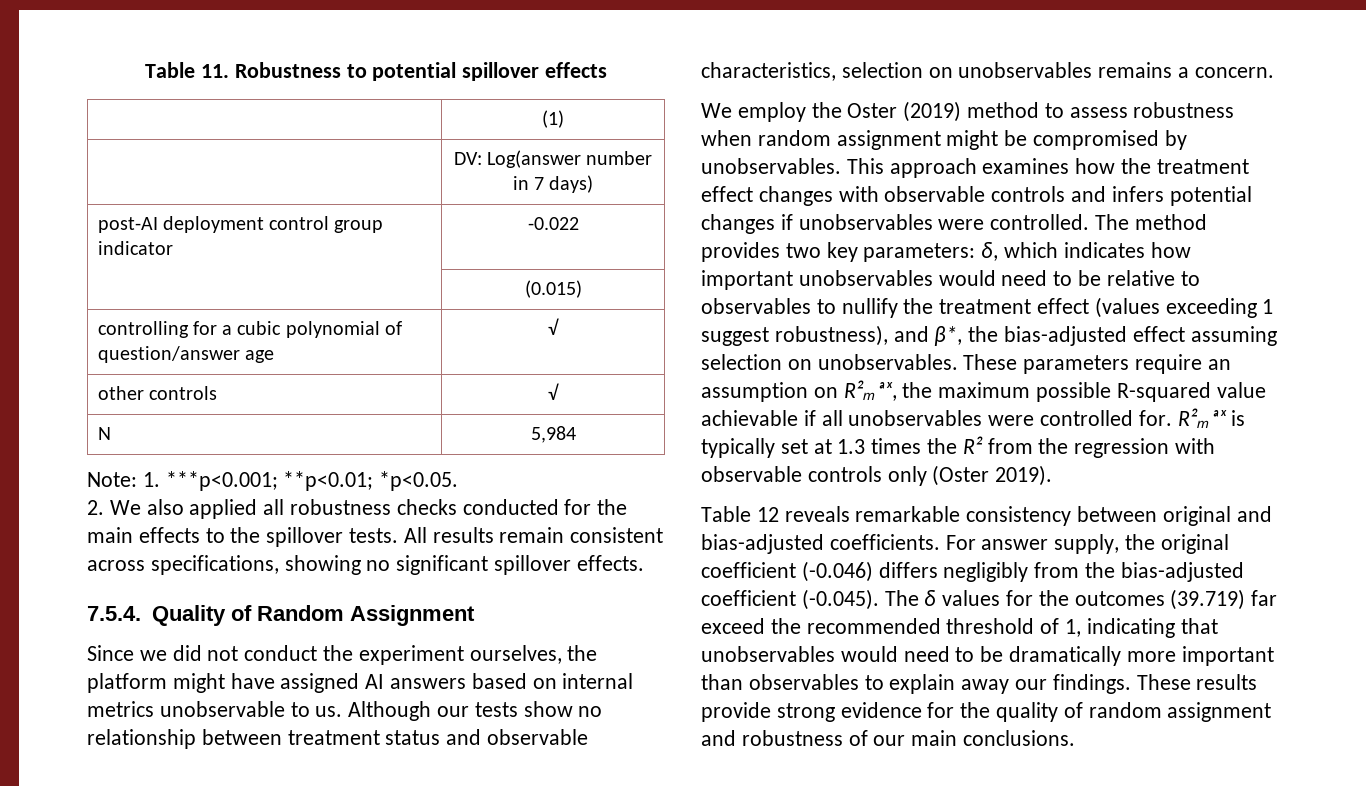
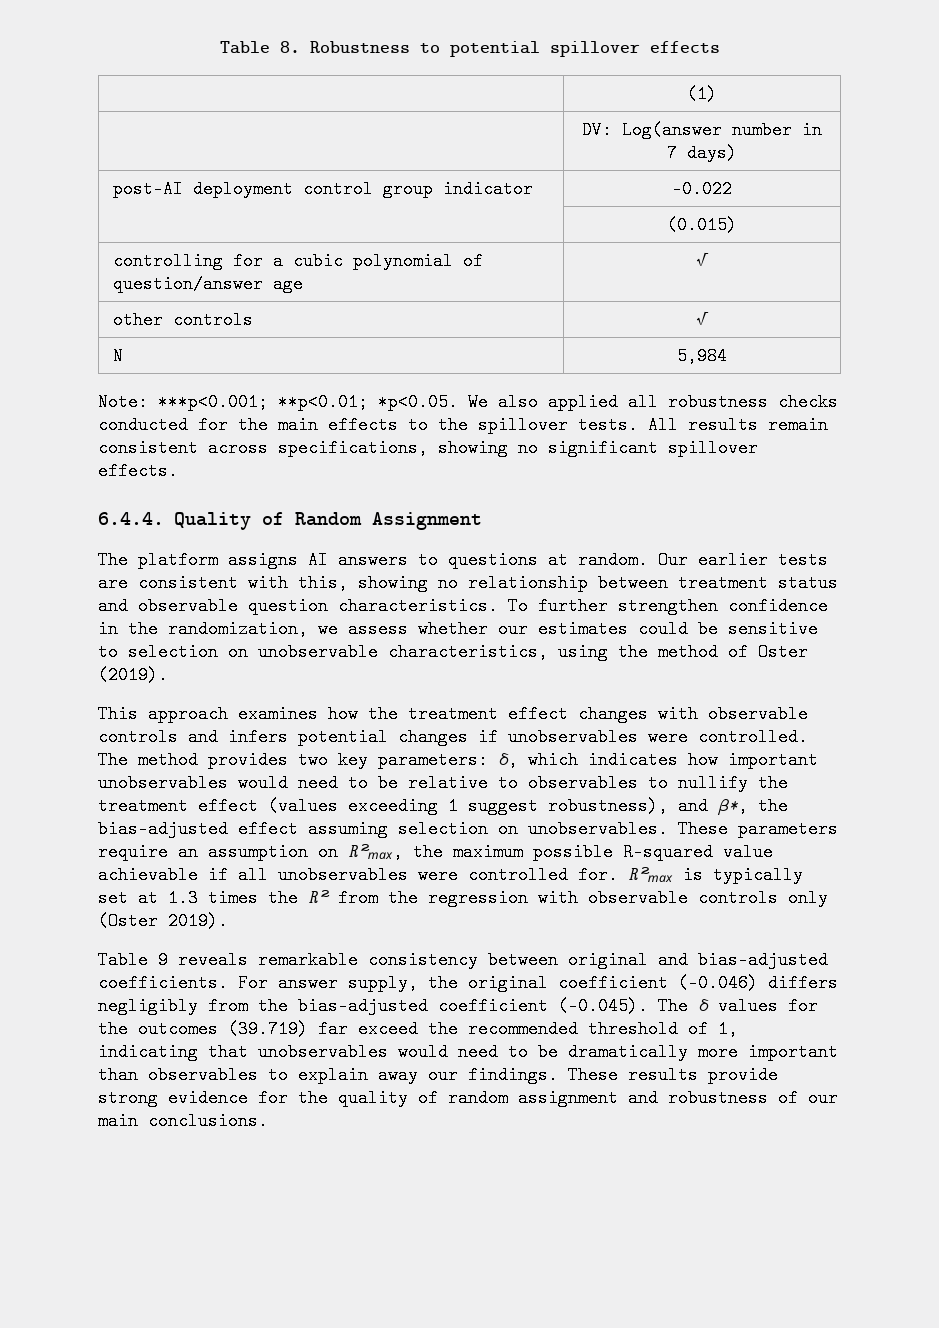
[145,62,229,78] Table 11. -> [219,41,300,54] Table 8.
[142,472,160,487] 1. -> (148, 402) none
[87,500,104,515] // 2. -> (458, 402) none
[87,606,141,621] 7.5.4. -> [98,512,164,525] 6.4.4.
[87,645,598,665] [87,673,634,693] [87,701,573,721] Since we did not conduct the experiment ourselves, the platform might have assigned AI answers based on internal metrics unobservable to us. Although our tests show -> [98,551,828,569] [98,574,428,592] The platform assigns AI answers to questions at random. Our earlier tests are consistent with this, showing
[701,62,1274,81] [701,101,1235,122] [701,130,1187,150] [701,158,841,174] characteristics, selection on unobservables remains a concern. // We employ the Oster (2019) method to assess robustness when random assignment might be compromised by unobservables. -> [248,597,828,615] [98,620,818,638] [98,643,808,661] [98,666,168,684] question characteristics. To further strengthen confidence in the randomization, we assess whether our estimates could be sensitive to selection on unobservable characteristics, using the method of Oster (2019). //
[756,507,779,522] 12 -> [158,951,168,969] 9

